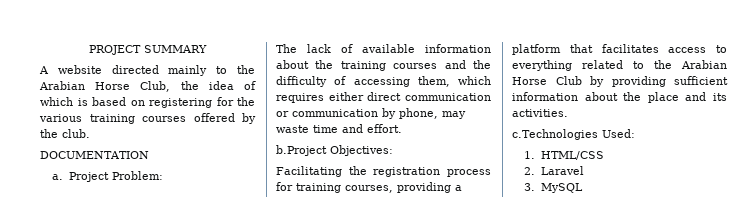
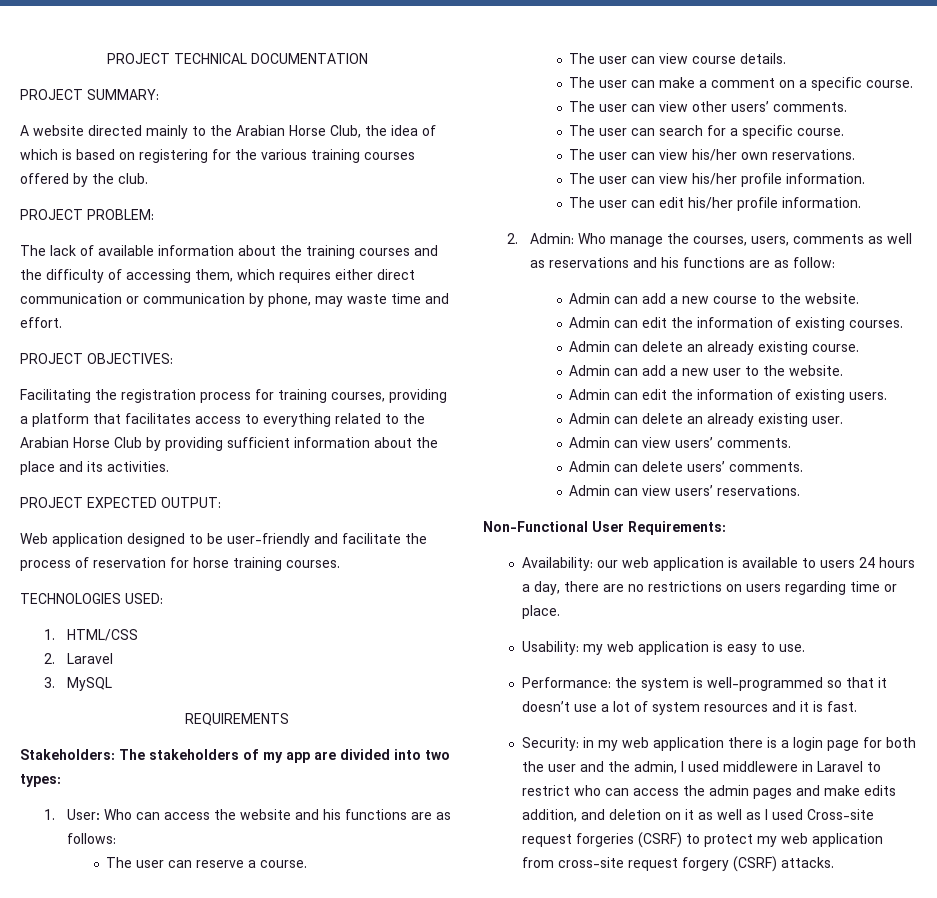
[89,45,207,55] PROJECT SUMMARY -> [106,53,368,64] [20,89,159,100] PROJECT TECHNICAL DOCUMENTATION // PROJECT SUMMARY:
[40,151,149,159] [52,171,163,182] DOCUMENTATION // a. Project Problem: -> [20,209,154,220] PROJECT PROBLEM:
[276,145,393,156] b.Project Objectives: -> [20,353,173,364] PROJECT OBJECTIVES:
[512,129,635,140] c.Technologies Used: -> [20,497,221,508] [20,533,427,547] [20,557,340,571] [20,593,163,604] PROJECT EXPECTED OUTPUT: // Web application designed to be user-friendly and facilitate the process of reservation for horse training courses. // TECHNOLOGIES USED:
(583, 188) none -> [185,713,289,726] [20,749,450,763] [20,774,61,787] [43,809,452,820] [67,833,117,844] [106,857,308,868] [569,53,787,64] [569,77,914,91] [569,101,848,112] [569,125,845,139] [569,149,856,161] [569,173,866,187] [569,197,862,211] [506,233,913,247] [530,257,836,268] [569,293,860,304] [569,317,904,331] [569,341,860,355] [569,365,844,376] [569,389,888,403] [569,413,844,427] [569,437,792,448] [569,461,804,472] [569,485,801,496] [483,521,726,535] [521,557,915,571] [521,581,897,595] [521,605,560,619] [521,641,805,655] [521,677,887,691] [521,701,857,715] [521,737,916,751] [521,761,881,774] [521,785,896,799] [521,809,874,822] [521,832,883,848] [521,856,834,872] // REQUIREMENTS // Stakeholders: The stakeholders of my app are divided into two types: // 1. User: Who can access the website and his functions are as follows: // The user can reserve a course. // The user can view course details. // The user can make a comment on a specific course. // The user can view other users’ comments. // The user can search for a specific course. // The user can view his/her own reservations. // The user can view his/her profile information. // The user can edit his/her profile information. // 2. Admin: Who manage the courses, users, comments as well as reservations and his functions are as follow: // Admin can add a new course to the website. // Admin can edit the information of existing courses. // Admin can delete an already existing course. // Admin can add a new user to the website. // Admin can edit the information of existing users. // Admin can delete an already existing user. // Admin can view users’ comments. // Admin can delete users’ comments. // Admin can view users’ reservations. // Non-Functional User Requirements: // Availability: our web application is available to users 24 hours a day, there are no restrictions on users regarding time or place. // Usability: my web application is easy to use. // Performance: the system is well-programmed so that it doesn’t use a lot of system resources and it is fast. // Security: in my web application there is a login page for both the user and the admin, I used middlewere in Laravel to restrict who can access the admin pages and make edits addition, and deletion on it as well as I used Cross-site request forgeries (CSRF) to protect my web application from cross-site request forgery (CSRF) attacks.

